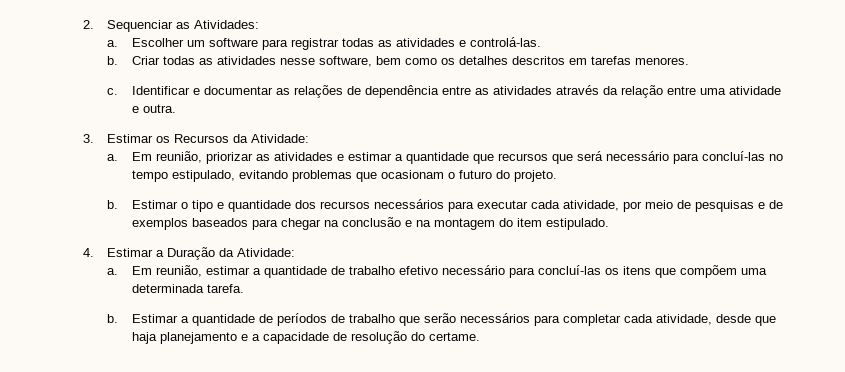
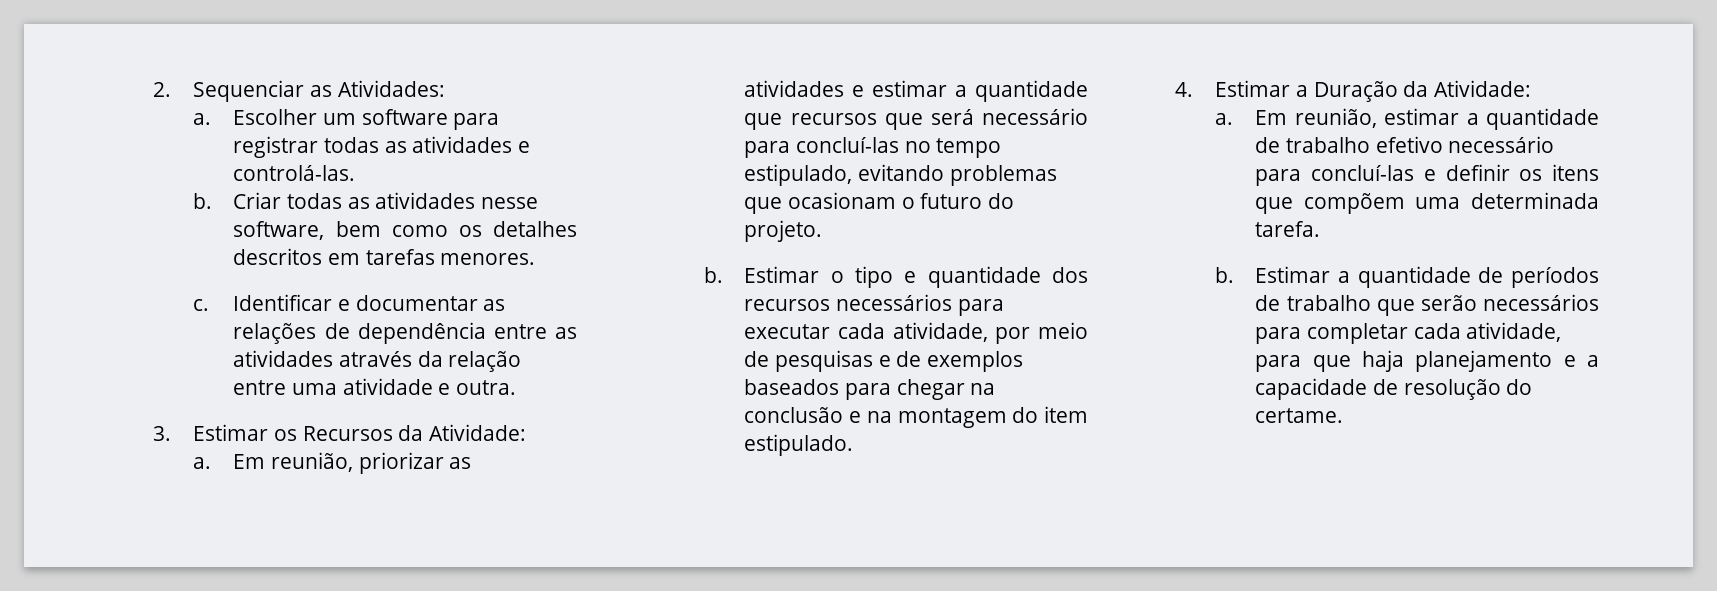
(601, 270) none -> [1423,164,1510,181] e definir
[715,314,751,323] desde -> [1255,355,1302,372] para

